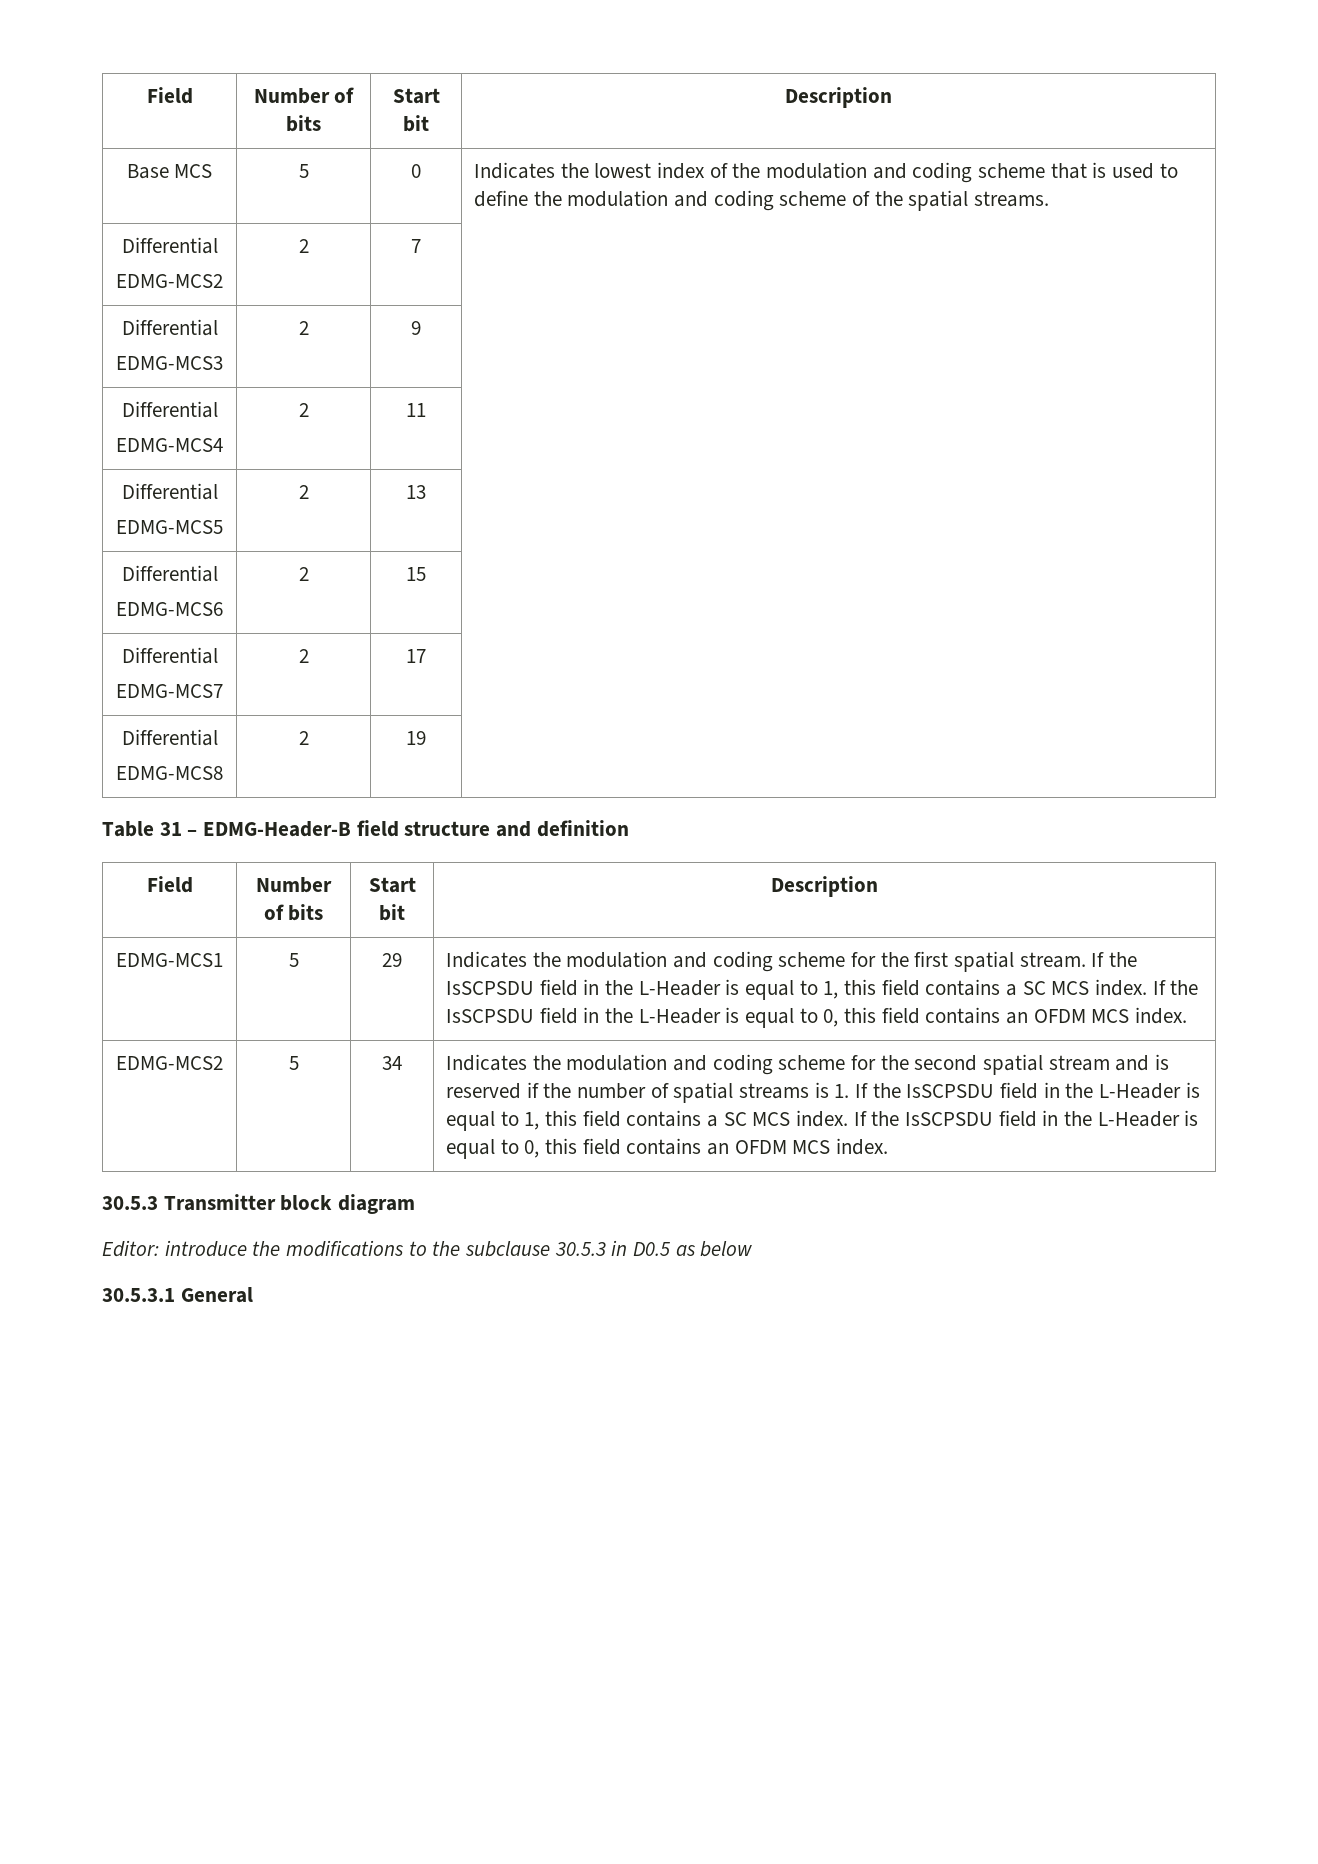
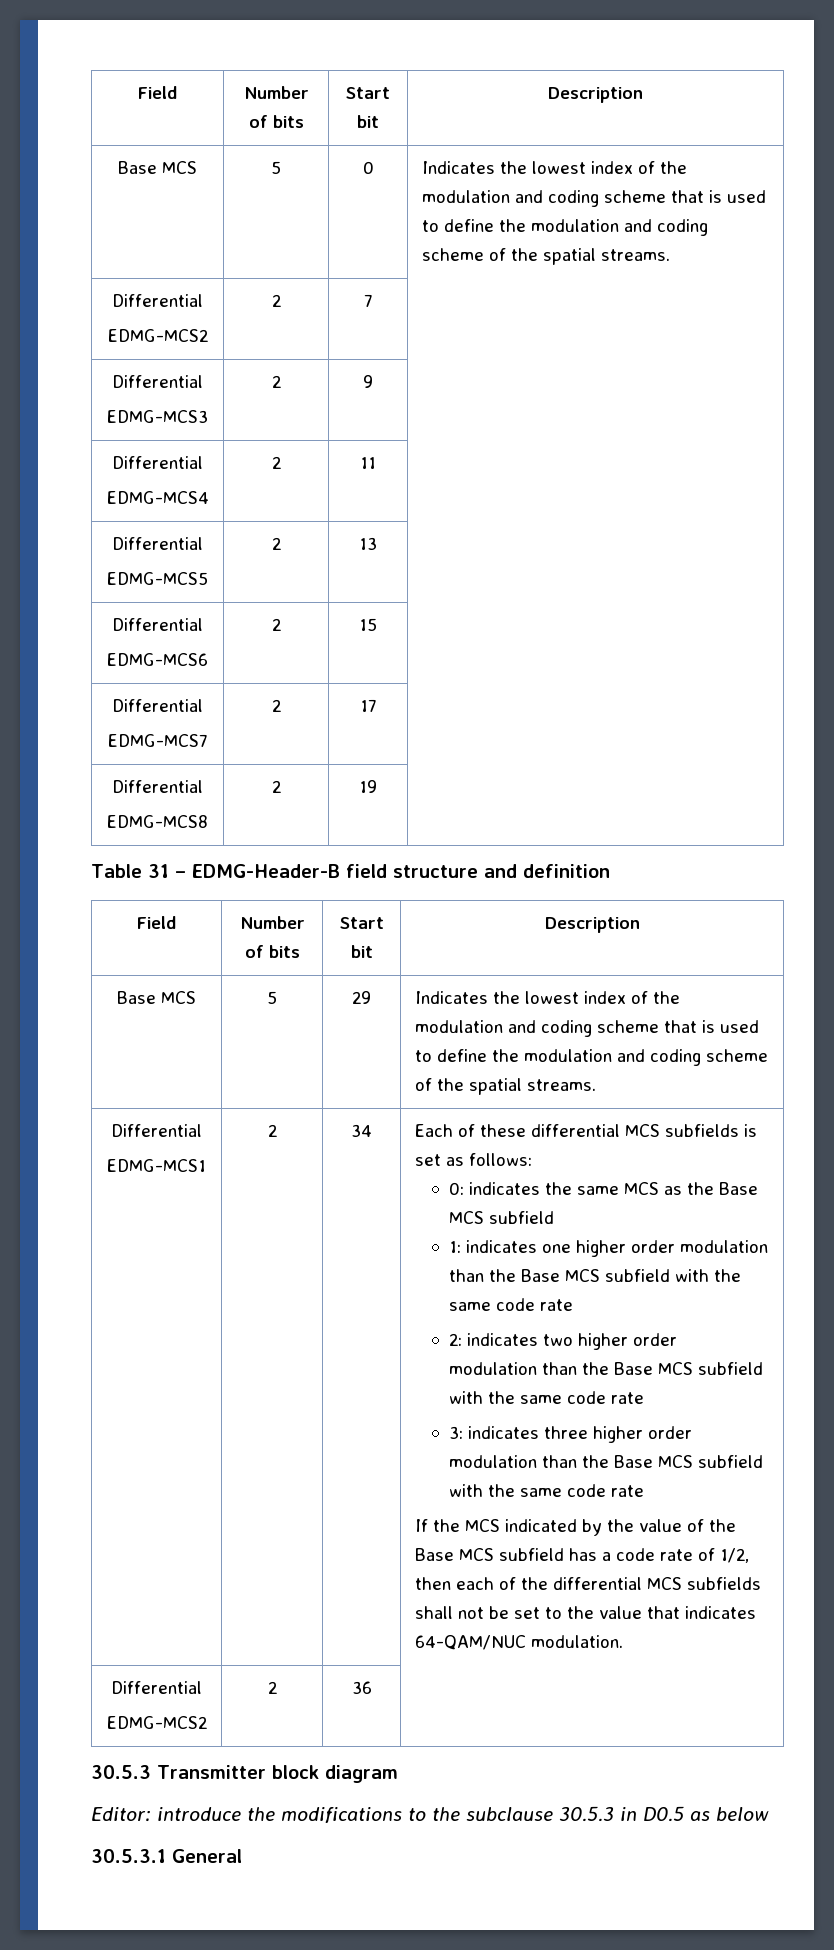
[116,953,223,967] EDMG-MCS1 -> [117,991,196,1004] Base MCS
[566,951,1138,972] [446,979,1199,1000] [446,1007,1188,1028] [116,1056,223,1070] [288,1056,299,1070] [382,1056,402,1070] [446,1054,1170,1075] [446,1082,1200,1103] [446,1110,1199,1131] [446,1138,889,1159] modulation and coding scheme for the first spatial stream. If the IsSCPSDU field in the L-Header is equal to 1, this field contains a SC MCS index. If the IsSCPSDU field in the L-Header is equal to 0, this field contains an OFDM MCS index. // EDMG-MCS2 | 5 | 34 | Indicates the modulation and coding scheme for the second spatial stream and is reserved if the number of spatial streams is 1. If the IsSCPSDU field in the L-Header is equal to 1, this field contains a SC MCS index. If the IsSCPSDU field in the L-Header is equal to 0, this field contains an OFDM MCS index. -> [524,991,680,1004] [414,1020,759,1037] [414,1049,768,1066] [414,1078,596,1095] [111,1124,202,1137] [107,1159,206,1172] [267,1124,277,1137] [351,1124,372,1137] [414,1124,757,1137] [414,1153,532,1166] [448,1182,758,1195] [448,1211,554,1224] [448,1240,768,1257] [448,1269,741,1282] [448,1298,573,1311] [448,1333,677,1350] [448,1362,763,1375] [448,1391,644,1404] [448,1426,692,1443] [448,1455,763,1468] [448,1484,644,1497] [414,1519,736,1536] [414,1548,749,1563] [414,1577,761,1590] [414,1606,756,1619] [414,1635,623,1650] [111,1681,202,1694] [106,1716,207,1729] [267,1681,277,1694] [351,1681,372,1694] lowest index of the modulation and coding scheme that is used to define the modulation and coding scheme of the spatial streams. // Differential // EDMG-MCS1 | 2 | 34 | Each of these differential MCS subfields is set as follows: // 0: indicates the same MCS as the Base MCS subfield // 1: indicates one higher order modulation than the Base MCS subfield with the same code rate // 2: indicates two higher order modulation than the Base MCS subfield with the same code rate // 3: indicates three higher order modulation than the Base MCS subfield with the same code rate // If the MCS indicated by the value of the Base MCS subfield has a code rate of 1/2, then each of the differential MCS subfields shall not be set to the value that indicates 64-QAM/NUC modulation. // Differential // EDMG-MCS2 | 2 | 36 |

